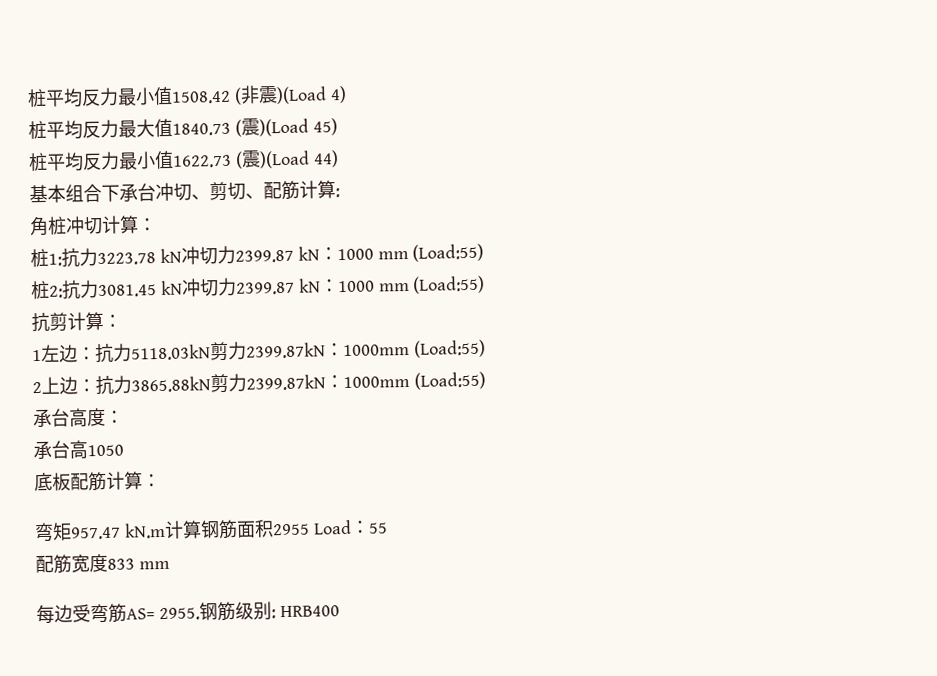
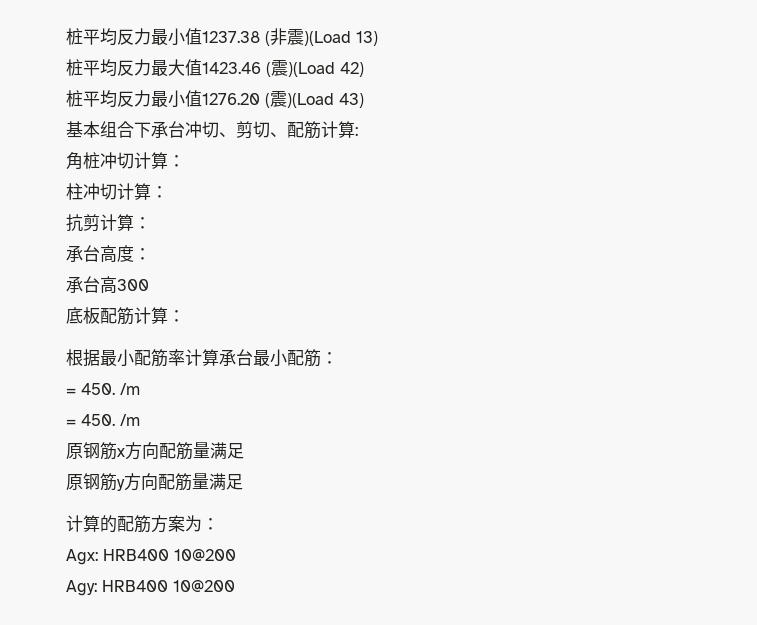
[27,86,231,108] 桩平均反力最小值1508.42 -> [66,28,260,46] 桩平均反力最小值1237.38
[329,85,347,104] 4) -> [356,31,378,46] 13)
[172,118,338,137] [28,150,339,172] 1840.73 (震)(Load 45) // 桩平均反力最小值1622.73 (震)(Load 44) -> [202,60,364,77] [66,90,364,108] 1423.46 (震)(Load 42) // 桩平均反力最小值1276.20 (震)(Load 43)
[30,243,485,268] [31,275,486,300] [31,311,122,333] [32,339,486,364] [32,371,486,396] 桩1:抗力3223.78 kN冲切力2399.87 kN：1000 mm (Load:55) // 桩2:抗力3081.45 kN冲切力2399.87 kN：1000 mm (Load:55) // 抗剪计算： // 1左边：抗力5118.03kN剪力2399.87kN：1000mm (Load:55) // 2上边：抗力3865.88kN剪力2399.87kN：1000mm (Load:55) -> [66,183,168,200] [66,214,151,232] 柱冲切计算： // 抗剪计算：
[87,444,124,457] 1050 -> [117,279,149,291] 300
[34,519,388,543] [35,553,170,574] [36,601,340,625] 弯矩957.47 kN.m计算钢筋面积2955 Load：55 // 配筋宽度833 mm // 每边受弯筋AS= 2955.钢筋级别: HRB400 -> [66,349,338,367] [66,383,140,395] [66,414,140,426] [66,442,244,460] [66,473,243,491] [66,515,219,533] [66,549,236,565] [66,580,235,596] 根据最小配筋率计算承台最小配筋： // = 450. /m // = 450. /m // 原钢筋x方向配筋量满足 // 原钢筋y方向配筋量满足 // 计算的配筋方案为： // Agx: HRB400 10@200 // Agy: HRB400 10@200

